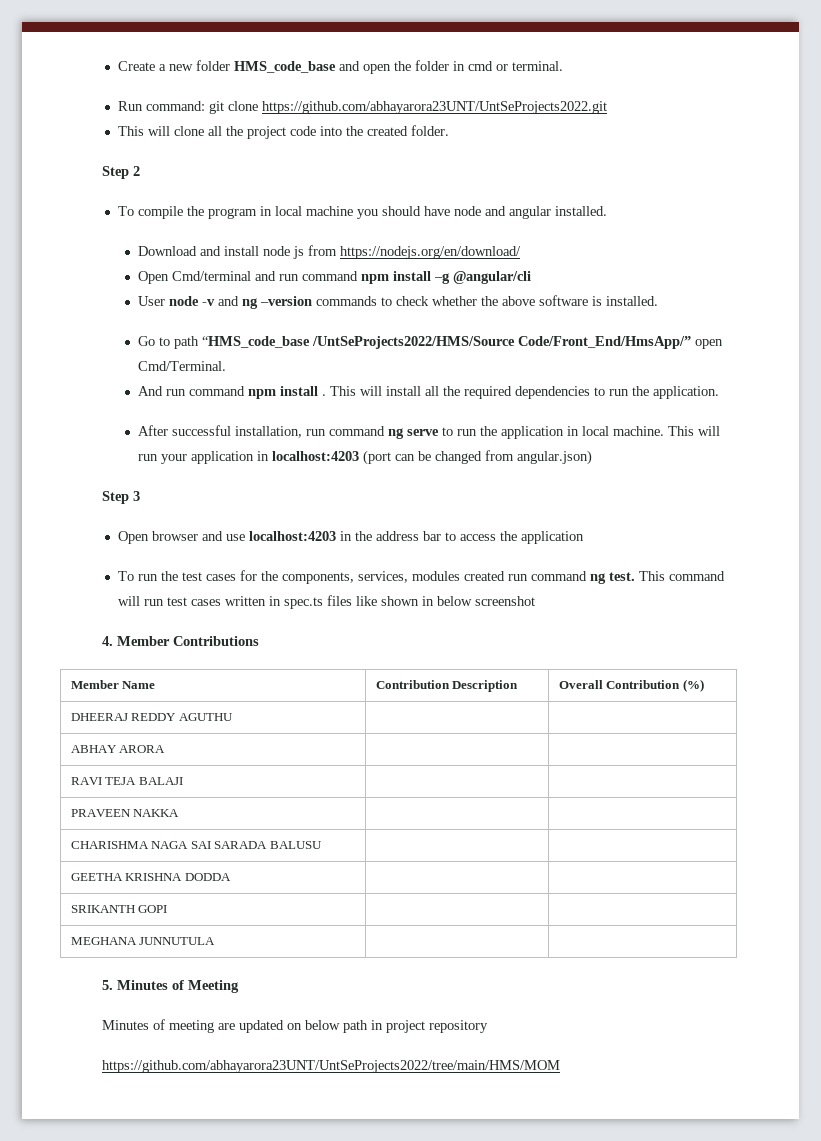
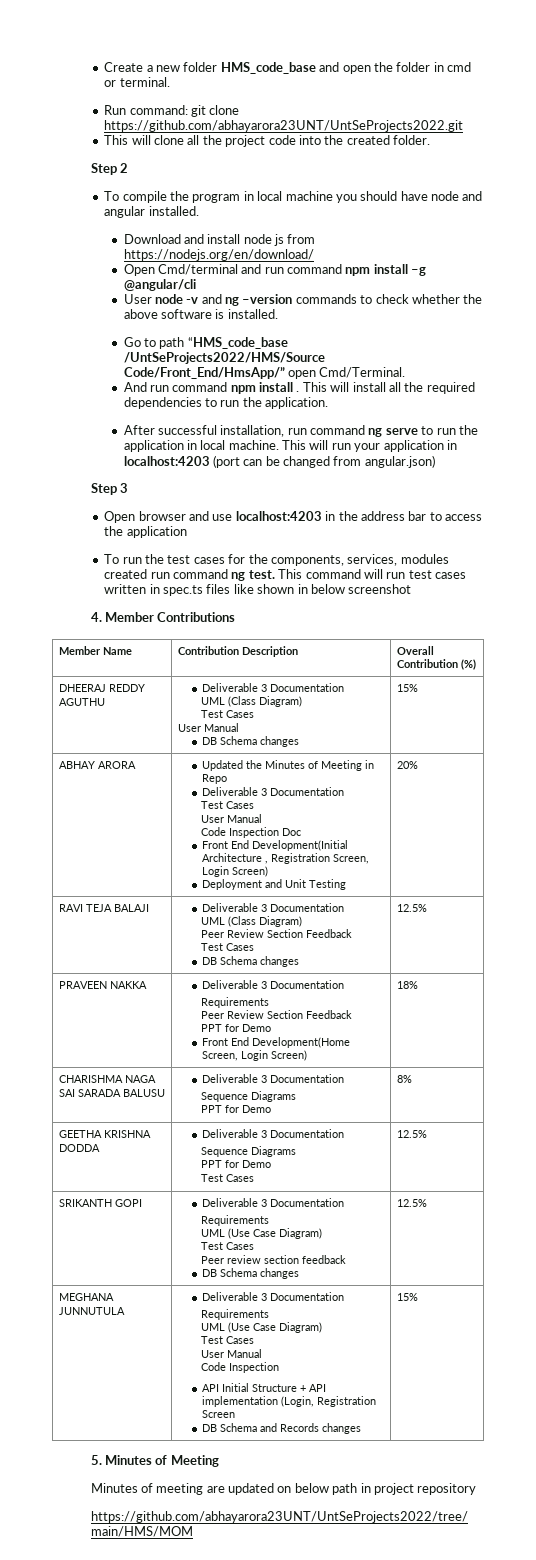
[70,745,166,753] [70,777,183,785] [70,809,180,817] | // ABHAY ARORA | | // RAVI TEJA BALAJI | | // PRAVEEN NAKKA | | -> [201,683,344,692] [200,696,302,707] [200,710,254,718] [177,723,239,732] [201,736,299,747] [396,684,418,692] [58,761,136,769] [201,760,374,771] [201,774,227,784] [201,787,344,796] [200,801,254,809] [200,814,262,823] [200,827,301,838] [201,840,348,851] [201,853,369,864] [201,866,268,877] [201,879,346,890] [396,761,418,769] [58,904,149,912] [201,903,344,912] [200,916,302,927] [200,929,352,938] [200,943,254,951] [201,956,299,967] [396,904,427,912] [58,981,147,989] [201,980,344,989] [200,997,269,1008] [200,1010,352,1019] [200,1024,271,1032] [201,1037,350,1048] [201,1050,307,1061] [396,981,418,989] Deliverable 3 Documentation // UML (Class Diagram) // Test Cases // User Manual // DB Schema changes | 15% // ABHAY ARORA | Updated the Minutes of Meeting in Repo // Deliverable 3 Documentation // Test Cases // User Manual // Code Inspection Doc // Front End Development(Initial Architecture , Registration Screen, Login Screen) // Deployment and Unit Testing | 20% // RAVI TEJA BALAJI | Deliverable 3 Documentation // UML (Class Diagram) // Peer Review Section Feedback // Test Cases // DB Schema changes | 12.5% // PRAVEEN NAKKA | Deliverable 3 Documentation // Requirements // Peer Review Section Feedback // PPT for Demo // Front End Development(Home Screen, Login Screen) | 18%
[70,873,231,881] [70,905,168,913] [70,937,216,945] | // GEETHA KRISHNA DODDA | | // SRIKANTH GOPI | | // MEGHANA JUNNUTULA | | -> [201,1074,344,1083] [200,1091,296,1102] [200,1105,271,1113] [396,1075,412,1083] [58,1130,151,1138] [58,1144,100,1152] [201,1129,344,1138] [200,1146,296,1157] [200,1160,271,1168] [200,1174,254,1182] [396,1130,427,1138] [58,1199,142,1207] [201,1198,344,1207] [200,1215,269,1226] [200,1228,322,1239] [200,1242,254,1250] [200,1255,346,1264] [201,1268,299,1279] [396,1199,427,1207] [58,1293,114,1301] [58,1307,125,1315] [201,1292,344,1301] [200,1309,269,1320] [200,1322,322,1333] [200,1336,254,1344] [200,1349,262,1358] [200,1362,279,1373] [201,1383,326,1392] [201,1396,376,1407] [201,1410,235,1418] [201,1423,361,1434] [396,1293,418,1301] Deliverable 3 Documentation // Sequence Diagrams // PPT for Demo | 8% // GEETHA KRISHNA DODDA | Deliverable 3 Documentation // Sequence Diagrams // PPT for Demo // Test Cases | 12.5% // SRIKANTH GOPI | Deliverable 3 Documentation // Requirements // UML (Use Case Diagram) // Test Cases // Peer review section feedback // DB Schema changes | 12.5% // MEGHANA JUNNUTULA | Deliverable 3 Documentation // Requirements // UML (Use Case Diagram) // Test Cases // User Manual // Code Inspection // API Initial Structure + API implementation (Login, Registration Screen // DB Schema and Records changes | 15%

